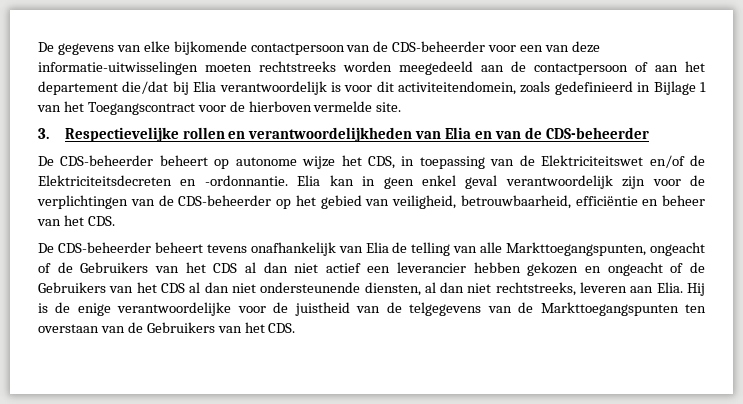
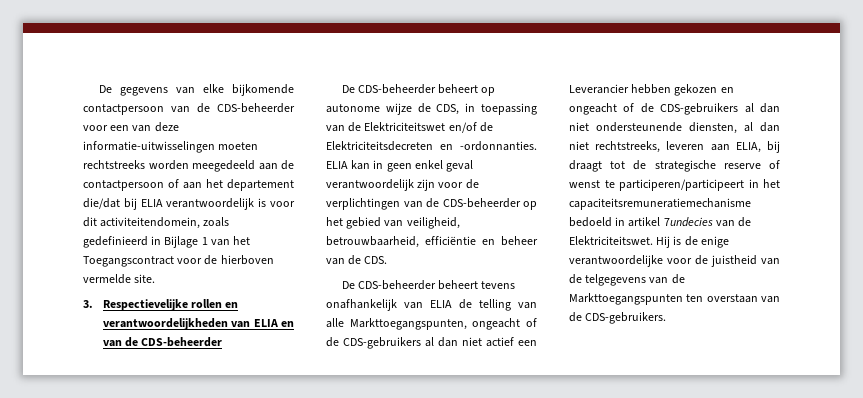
[193,81,217,92] Elia -> [140,199,163,207] ELIA
[445,127,472,139] Elia -> [253,319,278,327] ELIA
[341,155,362,166] het -> [417,103,431,113] de
[204,175,321,186] -ordonnantie. Elia -> [460,141,537,151] [326,161,348,169] -ordonnanties. ELIA
[63,215,84,226] het -> [348,255,362,265] de
[365,242,389,253] Elia -> [430,300,452,308] ELIA
[80,262,238,273] Gebruikers van het CDS -> [343,337,421,349] CDS-gebruikers
[397,262,467,273] leverancier -> [569,84,629,94] Leverancier
[38,282,185,293] Gebruikers van het CDS -> [660,103,739,115] CDS-gebruikers
[656,282,683,293] Elia. -> [735,141,780,153] [569,160,780,172] [569,179,780,191] [569,198,751,210] [569,217,752,227] [569,236,653,245] ELIA, bij draagt tot de strategische reserve of wenst te participeren/participeert in het capaciteitsremuneratiemechanisme bedoeld in artikel 7undecies van de Elektriciteitswet.
[146,322,296,333] Gebruikers van het CDS. -> [585,312,667,324] CDS-gebruikers.

